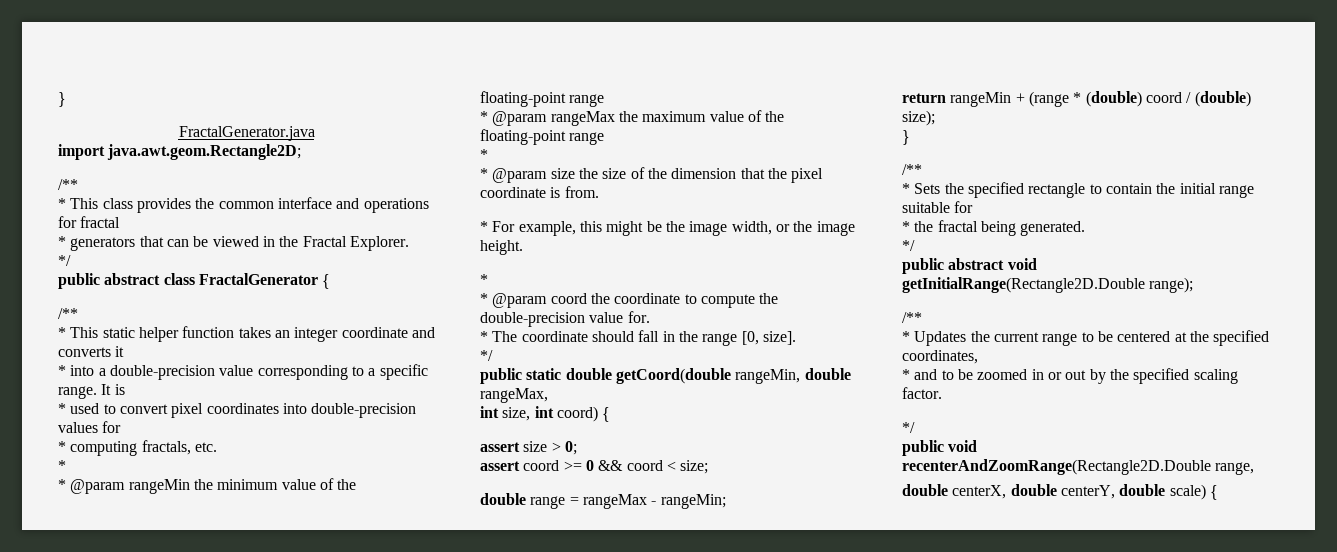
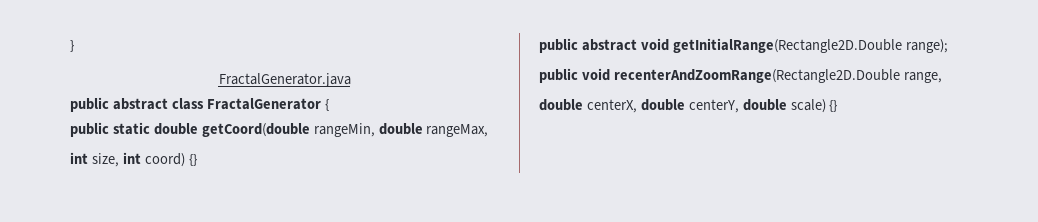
[58,144,302,160] [58,179,78,190] [58,197,429,213] [58,216,121,228] [58,236,409,251] [58,255,71,266] // import java.awt.geom.Rectangle2D; // /** // * This class provides the common interface and operations for fractal // * generators that can be viewed in the Fractal Explorer. // */ -> (351, 80) none
[58,308,78,319] [58,326,435,342] [58,346,125,357] [58,364,428,380] [58,384,125,399] [58,403,417,418] [58,421,122,433] [58,440,217,456] [58,460,66,471] [58,478,357,494] [480,91,605,107] [480,110,785,126] [480,129,605,145] [480,149,488,160] [480,167,824,183] [480,186,599,198] [480,221,855,236] [480,240,523,255] [480,274,488,285] [480,293,779,308] [480,311,650,327] [480,330,796,346] [480,350,493,361] // /** // * This static helper function takes an integer coordinate and converts it // * into a double-precision value corresponding to a specific range. It is // * used to convert pixel coordinates into double-precision values for // * computing fractals, etc. // * // * @param rangeMin the minimum value of the floating-point range // * @param rangeMax the maximum value of the floating-point range // * // * @param size the size of the dimension that the pixel coordinate is from. // * For example, this might be the image width, or the image height. // * // * @param coord the coordinate to compute the double-precision value for. // * The coordinate should fall in the range [0, size]. // */ -> (329, 105) none
[602,407,611,422] [480,441,577,455] [480,460,709,474] [480,493,726,509] [902,91,1251,107] [902,110,935,126] [902,130,910,145] [902,164,922,175] [902,182,1254,198] [902,201,974,213] [902,220,1086,236] [902,240,915,251] { // assert size > 0; // assert coord >= 0 && coord < size; // double range = rangeMax - rangeMin; // return rangeMin + (range * (double) coord / (double) size); // } // /** // * Sets the specified rectangle to contain the initial range suitable for // * the fractal being generated. // */ -> [188,154,197,166] {}
[902,312,922,323] [902,330,1270,346] [902,350,978,364] [902,368,1238,384] [902,387,942,399] [902,422,915,433] // /** // * Updates the current range to be centered at the specified coordinates, // * and to be zoomed in or out by the specified scaling factor. // */ -> (948, 46) none
[1209,485,1218,500] { -> [829,100,838,112] {}

